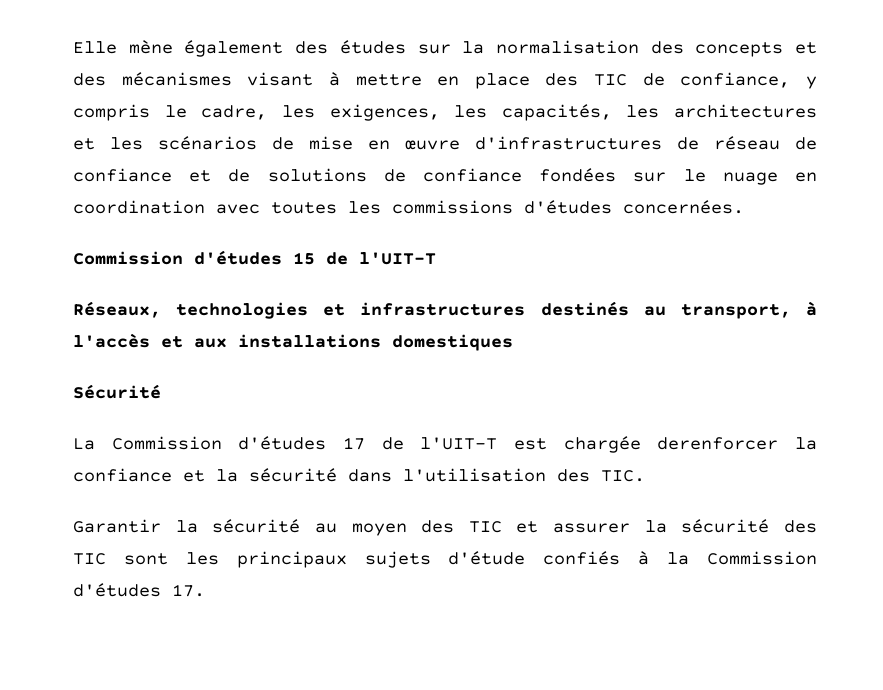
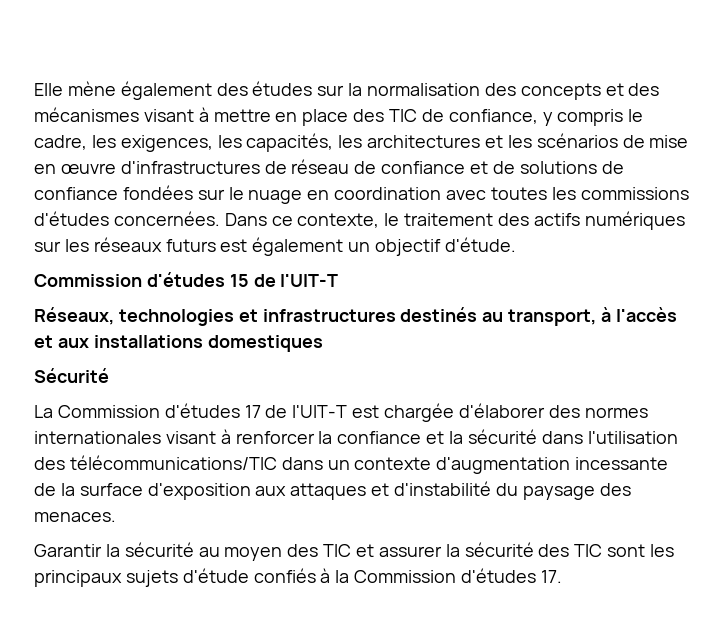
(744, 207) none -> [224,211,685,230] [34,237,516,256] Dans ce contexte, le traitement des actifs numériques sur les réseaux futurs est également un objectif d'étude.
[657,437,779,450] derenforcer -> [458,403,648,418] [34,429,315,444] d'élaborer des normes internationales visant à renforcer
[601,470,645,482] TIC. -> [69,455,669,474] [34,481,631,500] [34,512,116,522] télécommunications/TIC dans un contexte d'augmentation incessante de la surface d'exposition aux attaques et d'instabilité du paysage des menaces.

